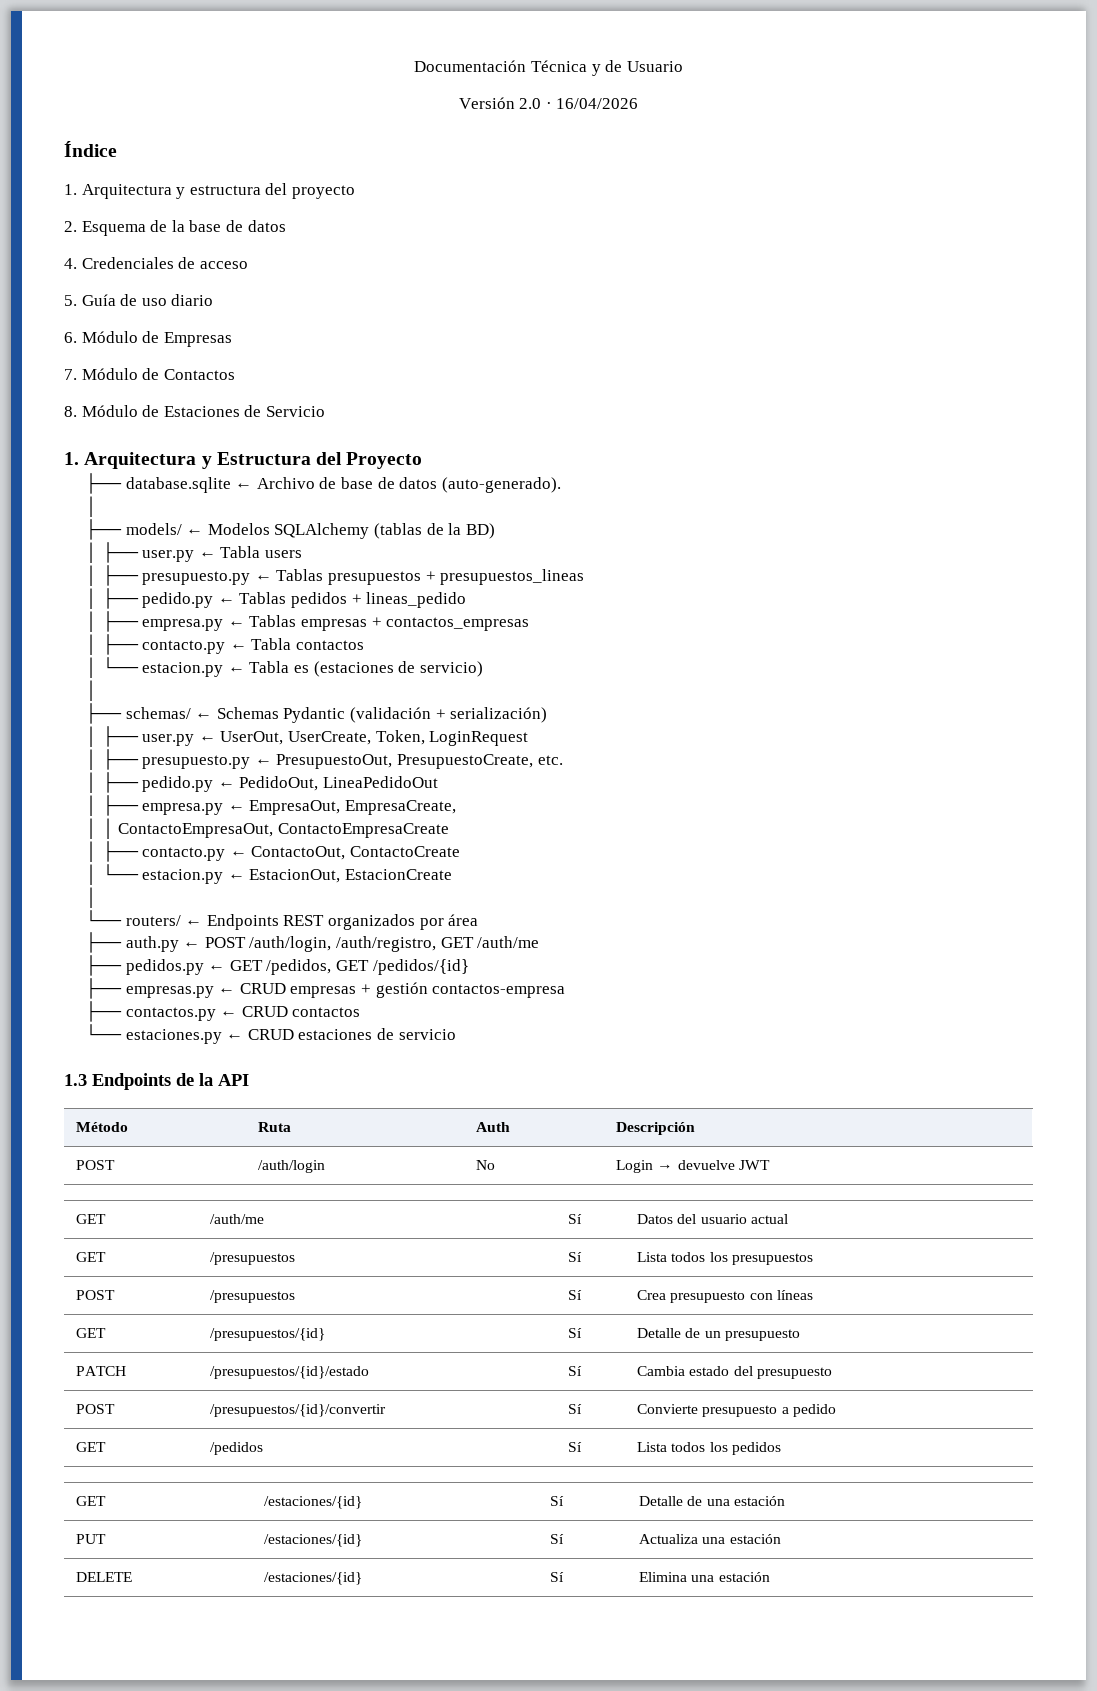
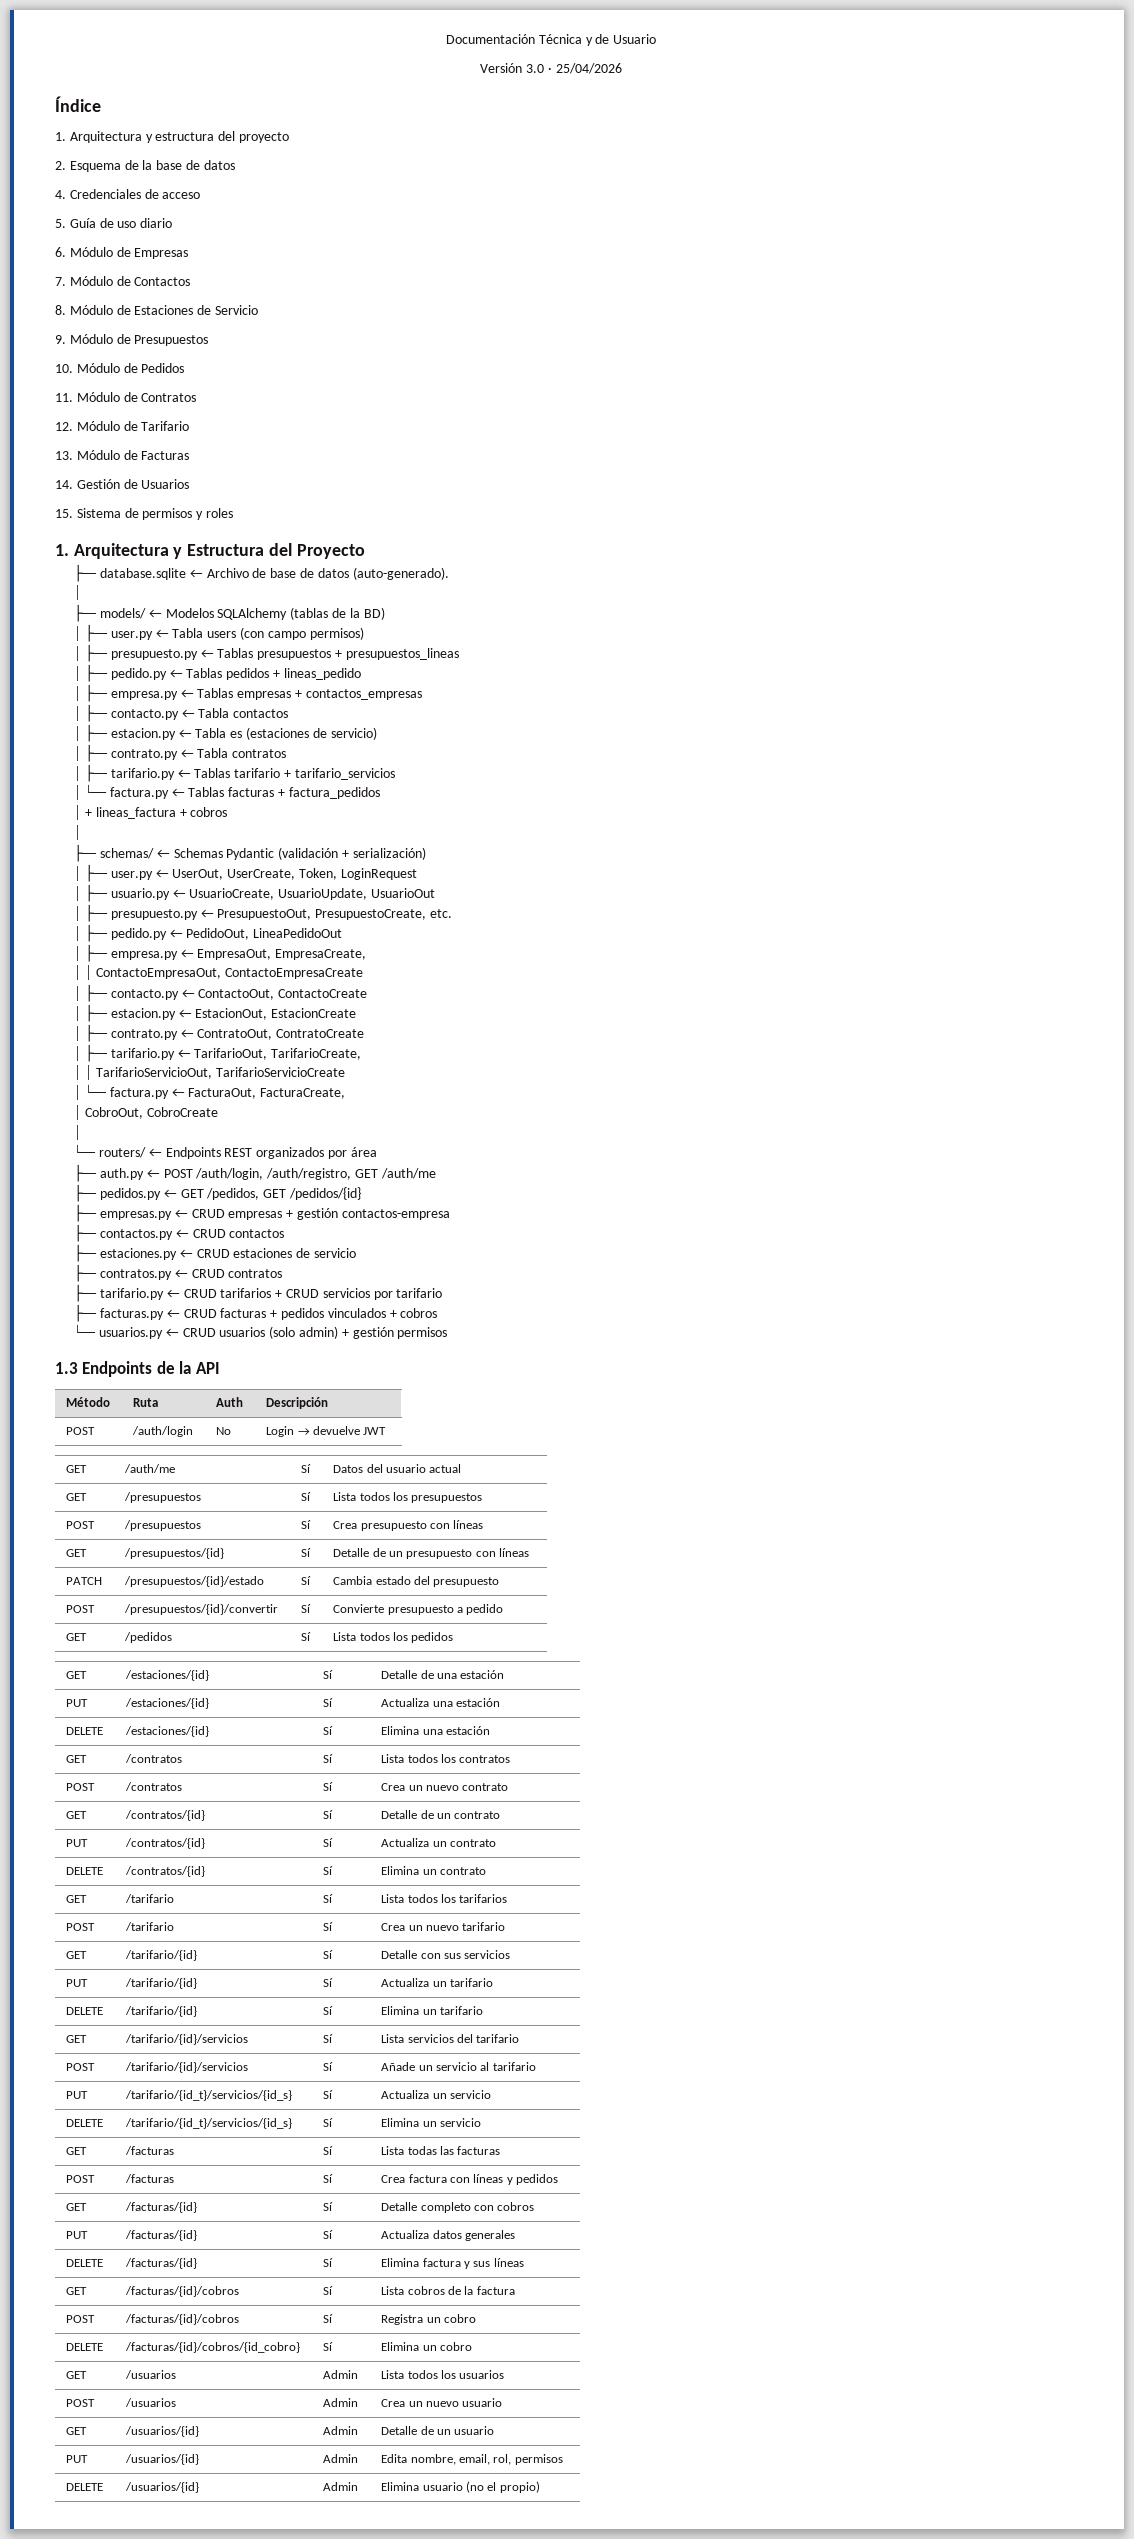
[519,98,639,109] 2.0 · 16/04/2026 -> [526,63,622,74] 3.0 · 25/04/2026
(325, 411) none -> [55,334,209,346] [55,363,185,373] [55,392,197,402] [55,421,190,431] [55,450,190,460] [55,479,190,489] [55,508,233,520] // 9. Módulo de Presupuestos // 10. Módulo de Pedidos // 11. Módulo de Contratos // 12. Módulo de Tarifario // 13. Módulo de Facturas // 14. Gestión de Usuarios // 15. Sistema de permisos y roles
(303, 554) none -> [239,627,364,640] (con campo permisos)
[101,657,139,673] └── -> [85,724,109,742] ├──
(483, 669) none -> [74,744,287,762] [74,764,395,782] [74,784,380,800] [74,805,228,820] // │ ├── contrato.py ← Tabla contratos // │ ├── tarifario.py ← Tablas tarifario + tarifario_servicios // │ └── factura.py ← Tablas facturas + factura_pedidos // │ + lineas_factura + cobros
(529, 738) none -> [74,884,435,902] // │ ├── usuario.py ← UsuarioCreate, UsuarioUpdate, UsuarioOut
[101,864,139,880] └── -> [85,1004,109,1022] ├──
(453, 874) none -> [74,1024,365,1042] [74,1044,362,1062] [74,1065,345,1080] [74,1084,346,1100] [74,1105,218,1120] // │ ├── contrato.py ← ContratoOut, ContratoCreate // │ ├── tarifario.py ← TarifarioOut, TarifarioCreate, // │ │ TarifarioServicioOut, TarifarioServicioCreate // │ └── factura.py ← FacturaOut, FacturaCreate, // │ CobroOut, CobroCreate
[85,1024,123,1040] └── -> [74,1244,98,1262] ├──
(456, 1034) none -> [74,1264,283,1282] [74,1284,443,1302] [74,1304,438,1322] [74,1324,448,1339] // ├── contratos.py ← CRUD contratos // ├── tarifario.py ← CRUD tarifarios + CRUD servicios por tarifario // ├── facturas.py ← CRUD facturas + pedidos vinculados + cobros // └── usuarios.py ← CRUD usuarios (solo admin) + gestión permisos
(800, 1335) none -> [475,1548,530,1557] con líneas
(770, 1577) none -> [66,1755,88,1763] [125,1754,183,1763] [323,1754,334,1763] [381,1754,511,1763] [66,1783,96,1791] [125,1782,183,1791] [323,1782,334,1791] [381,1783,509,1791] [66,1811,88,1819] [125,1810,206,1821] [323,1810,334,1819] [381,1810,501,1819] [66,1839,89,1847] [125,1838,206,1849] [323,1838,334,1847] [381,1838,496,1847] [66,1867,104,1875] [125,1866,206,1877] [323,1866,334,1875] [381,1866,486,1875] [66,1895,88,1903] [125,1894,175,1903] [323,1894,334,1903] [381,1894,508,1903] [66,1923,96,1931] [125,1922,175,1931] [323,1922,334,1931] [381,1922,506,1931] [66,1951,88,1959] [125,1950,198,1961] [323,1950,334,1959] [381,1950,511,1959] [66,1979,89,1987] [125,1978,198,1989] [323,1978,334,1987] [381,1978,493,1987] [66,2007,104,2015] [125,2006,198,2017] [323,2006,334,2015] [381,2006,483,2015] [66,2035,88,2043] [125,2034,249,2045] [323,2034,334,2043] [381,2034,520,2043] [66,2063,96,2071] [125,2062,249,2073] [323,2062,334,2071] [381,2062,536,2071] [66,2091,89,2099] [125,2090,293,2101] [323,2090,334,2099] [381,2090,491,2099] [66,2119,104,2127] [125,2118,293,2129] [323,2118,334,2127] [381,2118,481,2127] [66,2147,88,2155] [125,2146,175,2155] [323,2146,334,2155] [381,2146,501,2155] [66,2175,96,2183] [125,2174,175,2183] [323,2174,334,2183] [381,2174,559,2185] [66,2203,88,2211] [125,2202,198,2213] [323,2202,334,2211] [381,2202,535,2213] [66,2231,89,2239] [125,2230,198,2241] [323,2230,334,2239] [381,2230,515,2241] [66,2259,104,2267] [125,2258,198,2269] [323,2258,334,2267] [381,2258,524,2269] [66,2287,88,2295] [125,2286,240,2297] [323,2286,334,2295] [381,2286,515,2295] [66,2315,96,2323] [125,2314,240,2325] [323,2314,334,2323] [381,2314,476,2325] [66,2343,104,2351] [125,2342,301,2353] [323,2342,334,2351] [381,2342,472,2351] [66,2371,88,2379] [125,2370,177,2379] [323,2370,359,2379] [381,2370,505,2379] [66,2399,96,2407] [125,2398,177,2407] [323,2398,359,2407] [381,2398,503,2407] [66,2427,88,2435] [125,2426,200,2437] [323,2426,359,2435] [381,2426,495,2435] [66,2455,89,2463] [125,2454,200,2465] [323,2454,359,2463] [381,2454,563,2465] [66,2483,104,2491] [125,2482,200,2493] [323,2482,359,2491] [381,2481,540,2493] // GET | /contratos | Sí | Lista todos los contratos // POST | /contratos | Sí | Crea un nuevo contrato // GET | /contratos/{id} | Sí | Detalle de un contrato // PUT | /contratos/{id} | Sí | Actualiza un contrato // DELETE | /contratos/{id} | Sí | Elimina un contrato // GET | /tarifario | Sí | Lista todos los tarifarios // POST | /tarifario | Sí | Crea un nuevo tarifario // GET | /tarifario/{id} | Sí | Detalle con sus servicios // PUT | /tarifario/{id} | Sí | Actualiza un tarifario // DELETE | /tarifario/{id} | Sí | Elimina un tarifario // GET | /tarifario/{id}/servicios | Sí | Lista servicios del tarifario // POST | /tarifario/{id}/servicios | Sí | Añade un servicio al tarifario // PUT | /tarifario/{id_t}/servicios/{id_s} | Sí | Actualiza un servicio // DELETE | /tarifario/{id_t}/servicios/{id_s} | Sí | Elimina un servicio // GET | /facturas | Sí | Lista todas las facturas // POST | /facturas | Sí | Crea factura con líneas y pedidos // GET | /facturas/{id} | Sí | Detalle completo con cobros // PUT | /facturas/{id} | Sí | Actualiza datos generales // DELETE | /facturas/{id} | Sí | Elimina factura y sus líneas // GET | /facturas/{id}/cobros | Sí | Lista cobros de la factura // POST | /facturas/{id}/cobros | Sí | Registra un cobro // DELETE | /facturas/{id}/cobros/{id_cobro} | Sí | Elimina un cobro // GET | /usuarios | Admin | Lista todos los usuarios // POST | /usuarios | Admin | Crea un nuevo usuario // GET | /usuarios/{id} | Admin | Detalle de un usuario // PUT | /usuarios/{id} | Admin | Edita nombre, email, rol, permisos // DELETE | /usuarios/{id} | Admin | Elimina usuario (no el propio)

